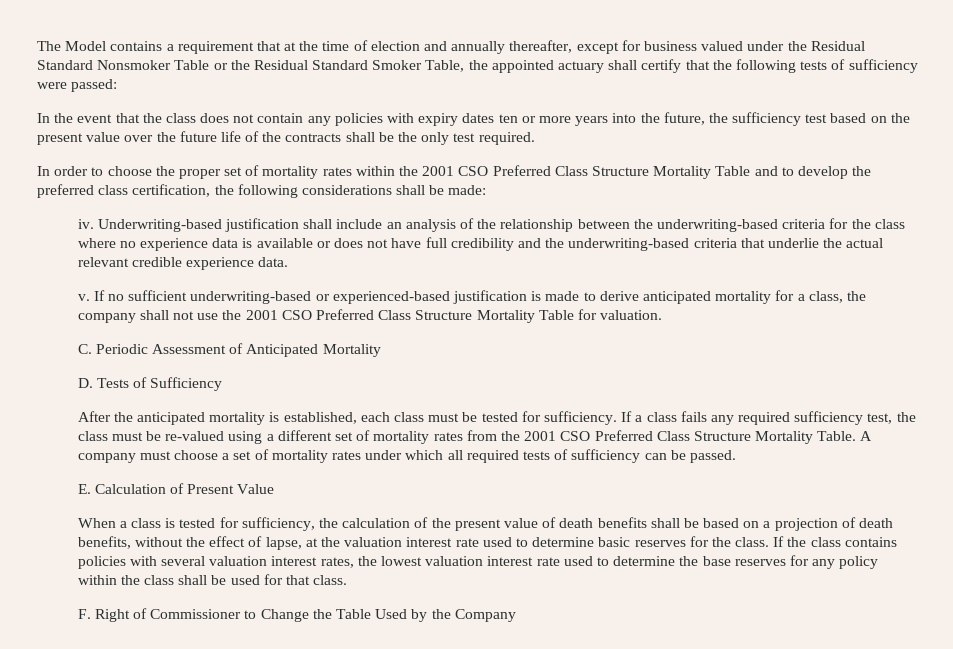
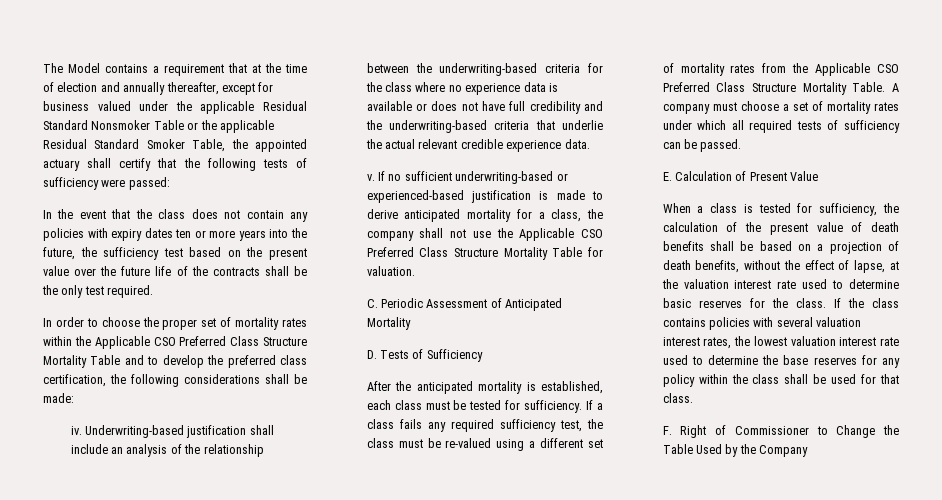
(807, 46) none -> [200,101,255,114] applicable
(250, 65) none -> [219,120,274,133] applicable
[422,166,455,176] 2001 -> [94,336,150,349] Applicable
[245,310,278,320] 2001 -> [519,228,575,241] Applicable
[524,431,557,441] 2001 -> [815,63,871,76] Applicable

